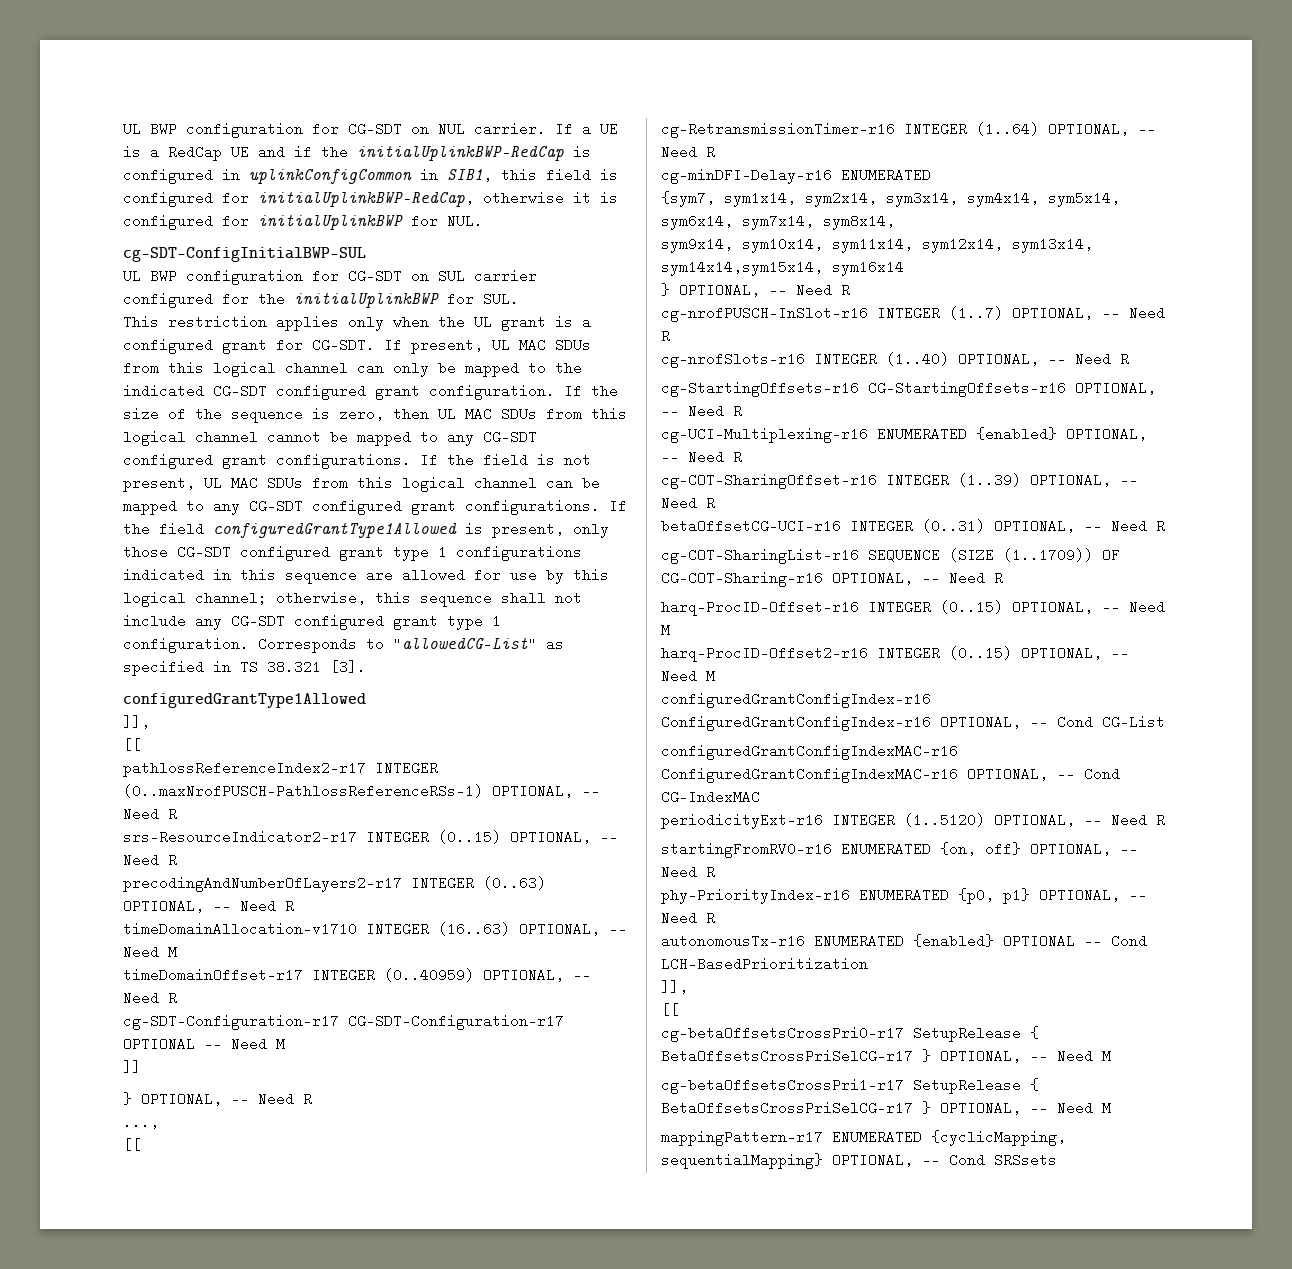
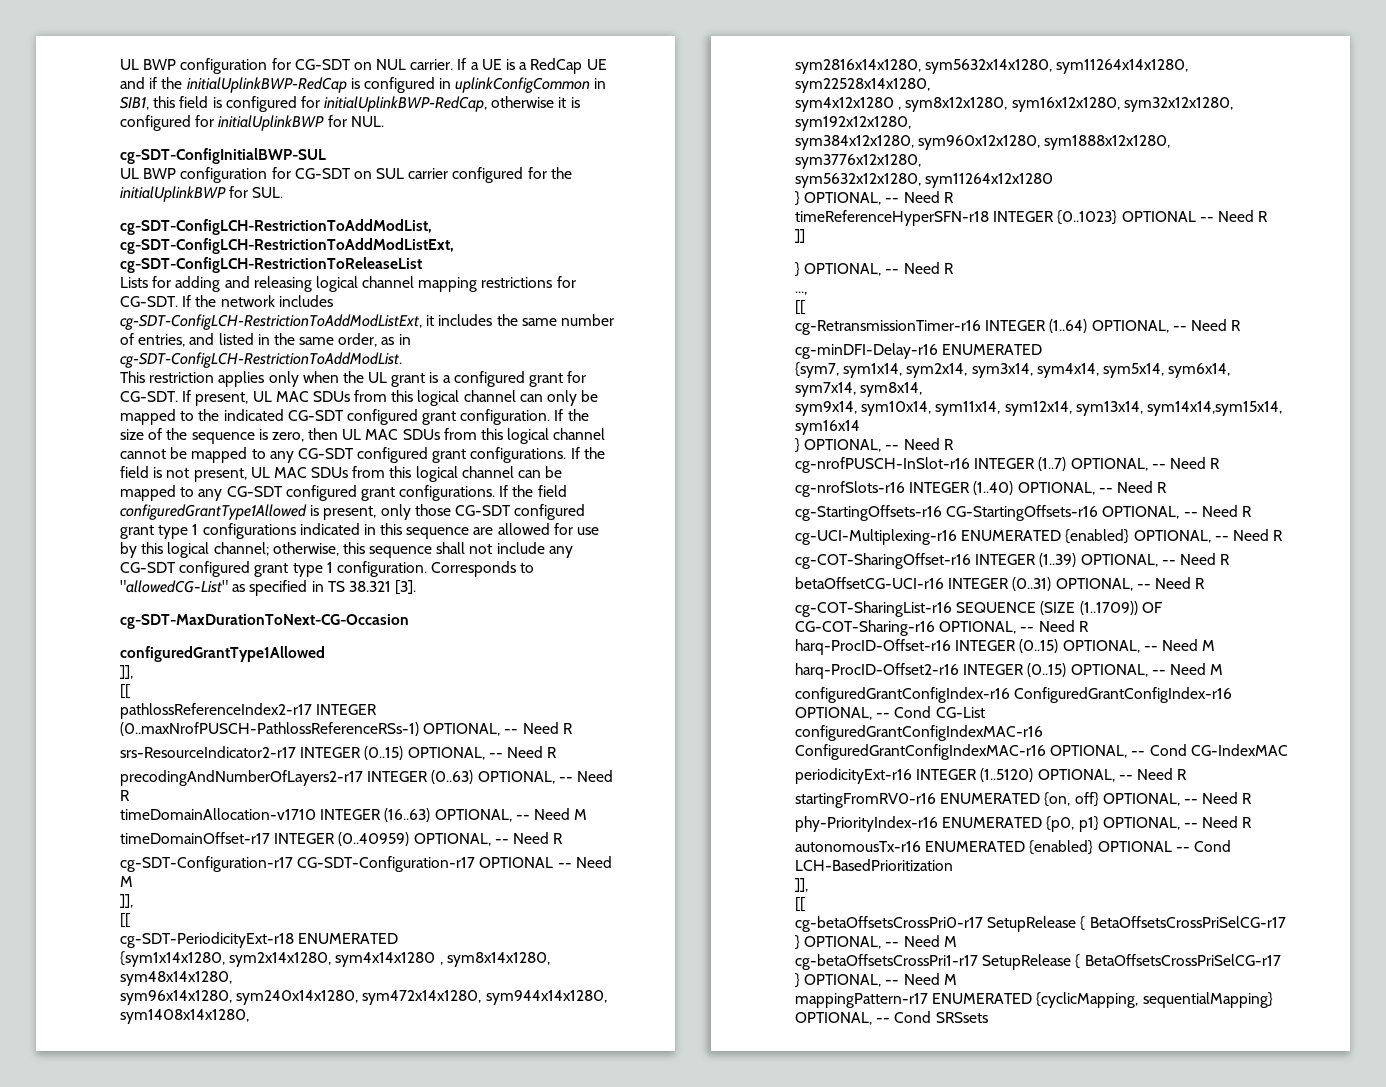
(519, 299) none -> [120,219,432,235] [120,238,454,254] [120,257,422,273] [120,276,576,292] [120,295,333,307] [120,314,614,330] [120,333,411,347] [120,352,402,368] // cg-SDT-ConfigLCH-RestrictionToAddModList, cg-SDT-ConfigLCH-RestrictionToAddModListExt, cg-SDT-ConfigLCH-RestrictionToReleaseList // Lists for adding and releasing logical channel mapping restrictions for CG-SDT. If the network includes cg-SDT-ConfigLCH-RestrictionToAddModListExt, it includes the same number of entries, and listed in the same order, as in cg-SDT-ConfigLCH-RestrictionToAddModList.
(366, 667) none -> [120,614,409,629] // cg-SDT-MaxDurationToNext-CG-Occasion
(285, 1044) none -> [120,894,133,908] [120,913,131,928] [120,932,399,948] [120,951,550,967] [120,971,232,986] [120,990,607,1005] [120,1009,249,1024] [795,59,1189,74] [795,78,930,93] [795,97,1233,112] [795,116,911,131] [795,135,1171,150] [795,154,921,169] [795,173,1054,188] [795,191,954,206] [795,210,1269,226] // ]], // [[ // cg-SDT-PeriodicityExt-r18 ENUMERATED // {sym1x14x1280, sym2x14x1280, sym4x14x1280 , sym8x14x1280, sym48x14x1280, // sym96x14x1280, sym240x14x1280, sym472x14x1280, sym944x14x1280, sym1408x14x1280, // sym2816x14x1280, sym5632x14x1280, sym11264x14x1280, sym22528x14x1280, // sym4x12x1280 , sym8x12x1280, sym16x12x1280, sym32x12x1280, sym192x12x1280, // sym384x12x1280, sym960x12x1280, sym1888x12x1280, sym3776x12x1280, // sym5632x12x1280, sym11264x12x1280 // } OPTIONAL, -- Need R // timeReferenceHyperSFN-r18 INTEGER {0..1023} OPTIONAL -- Need R

